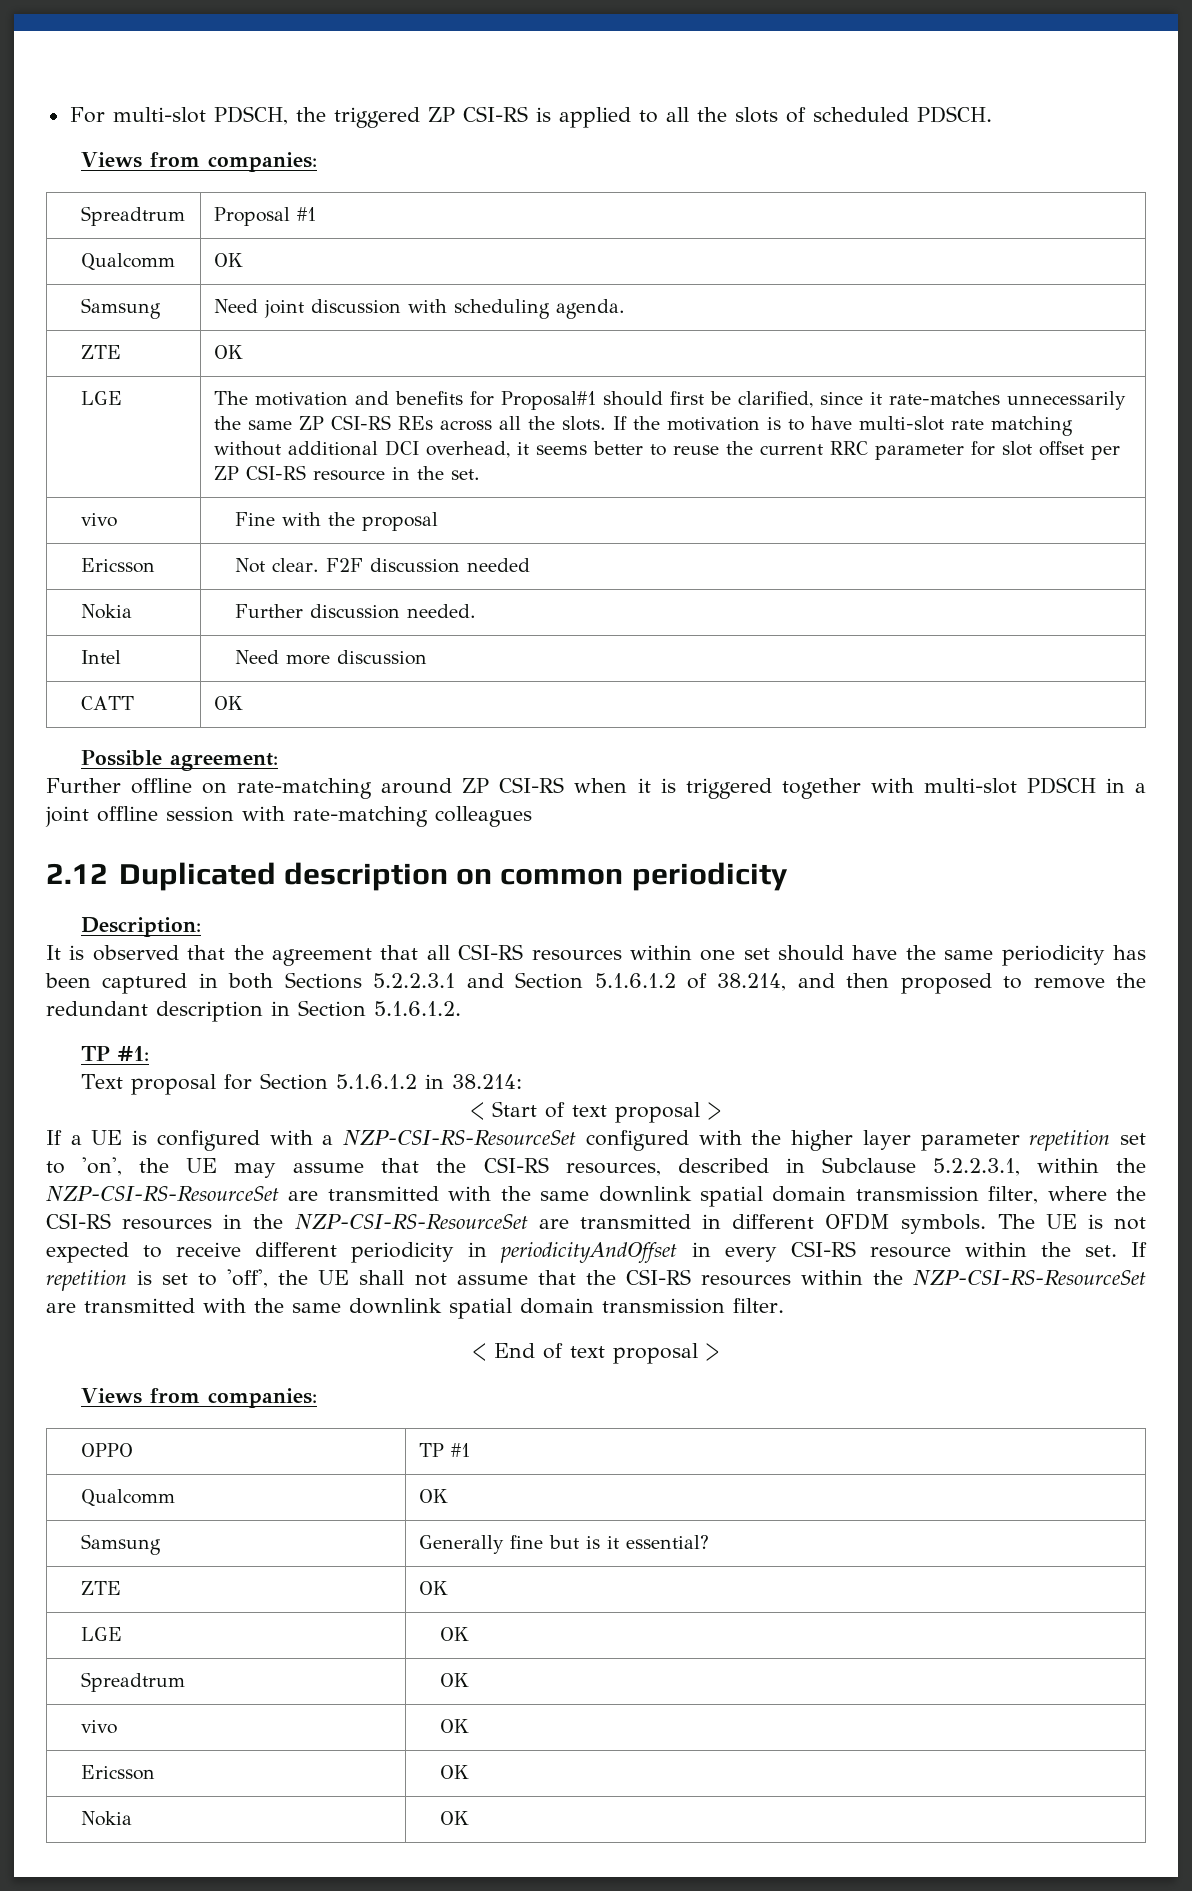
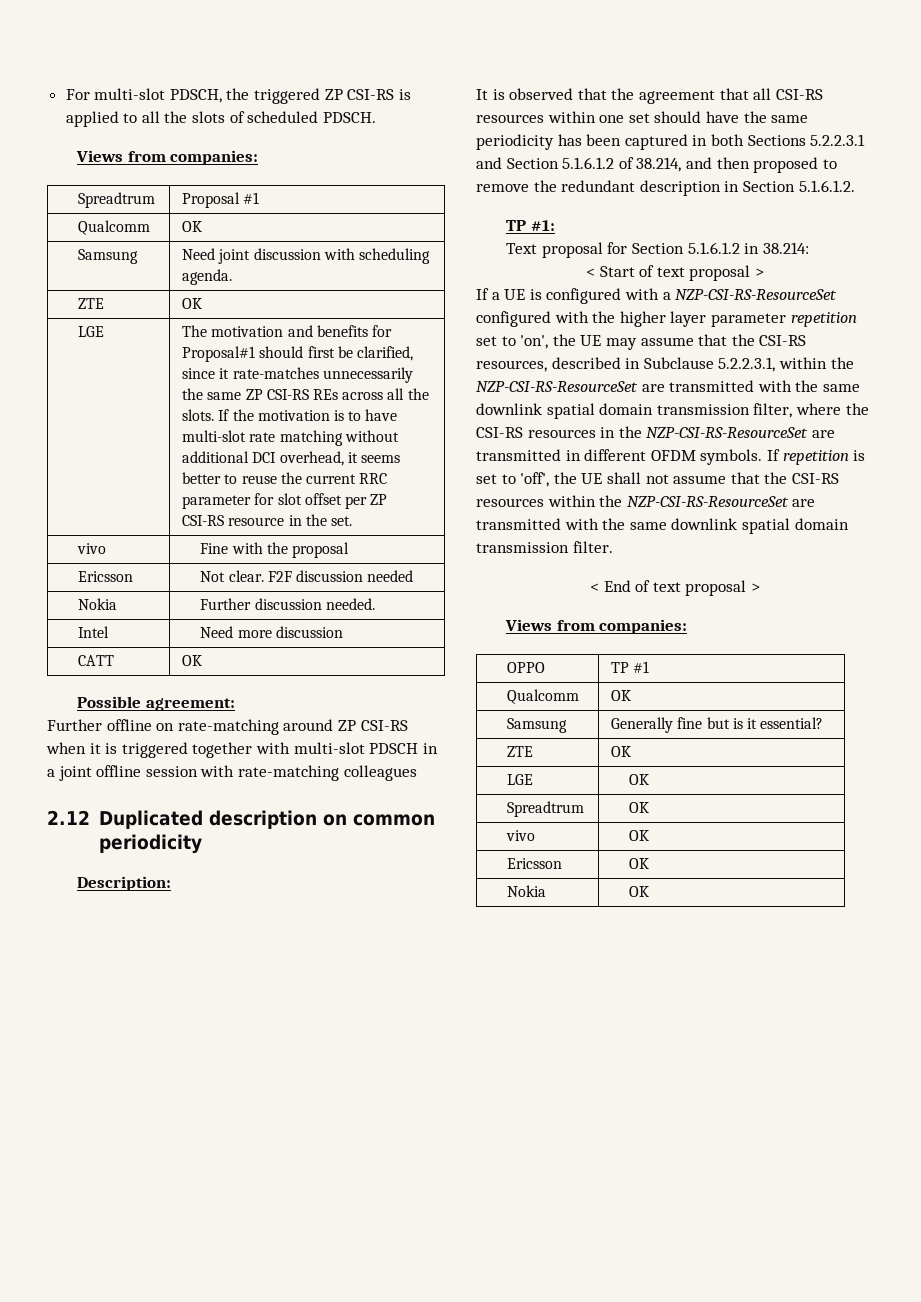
[997,1214,1146,1230] [46,1241,1117,1263] The UE is not expected to receive different periodicity in periodicityAndOffset in every CSI-RS resource within the set. -> (763, 457) none

